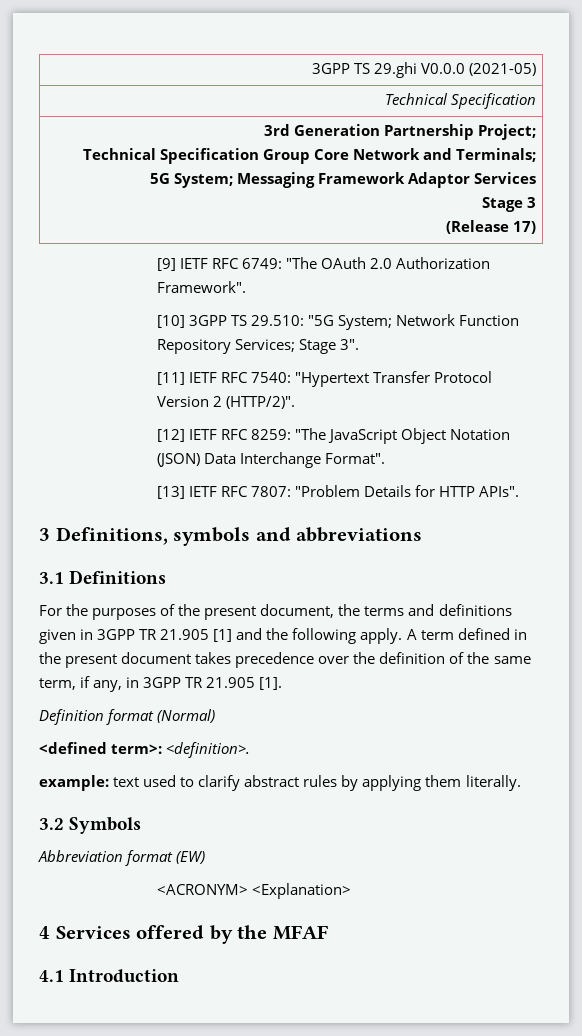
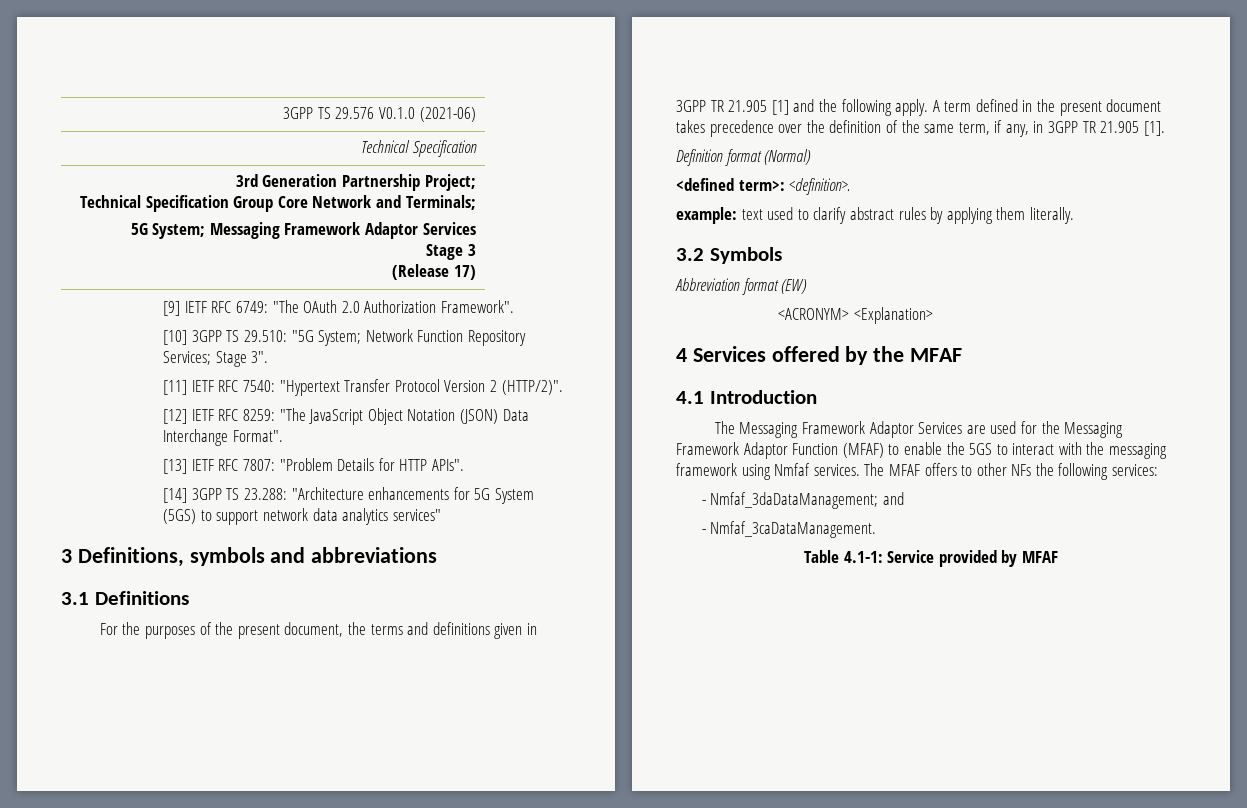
[311,62,536,78] 3GPP TS 29.ghi V0.0.0 (2021-05) -> [283,107,476,122] 3GPP TS 29.576 V0.1.0 (2021-06)
(520, 491) none -> [163,487,534,504] [163,508,441,525] // [14] 3GPP TS 23.288: "Architecture enhancements for 5G System (5GS) to support network data analytics services"
(180, 976) none -> [714,421,1124,438] [676,442,1168,459] [676,463,1159,480] [701,492,904,509] [701,521,877,538] [804,550,1058,567] // The Messaging Framework Adaptor Services are used for the Messaging Framework Adaptor Function (MFAF) to enable the 5GS to interact with the messaging framework using Nmfaf services. The MFAF offers to other NFs the following services: // - Nmfaf_3daDataManagement; and // - Nmfaf_3caDataManagement. // Table 4.1-1: Service provided by MFAF

